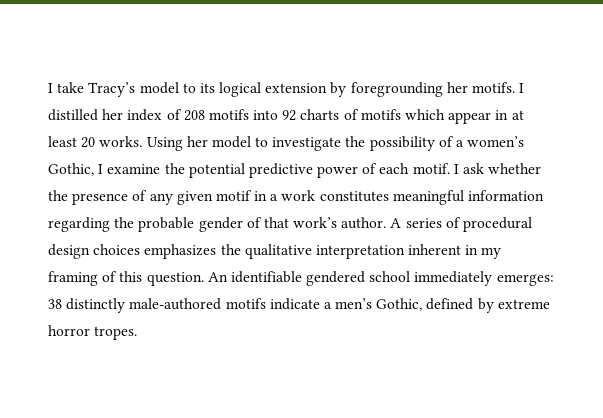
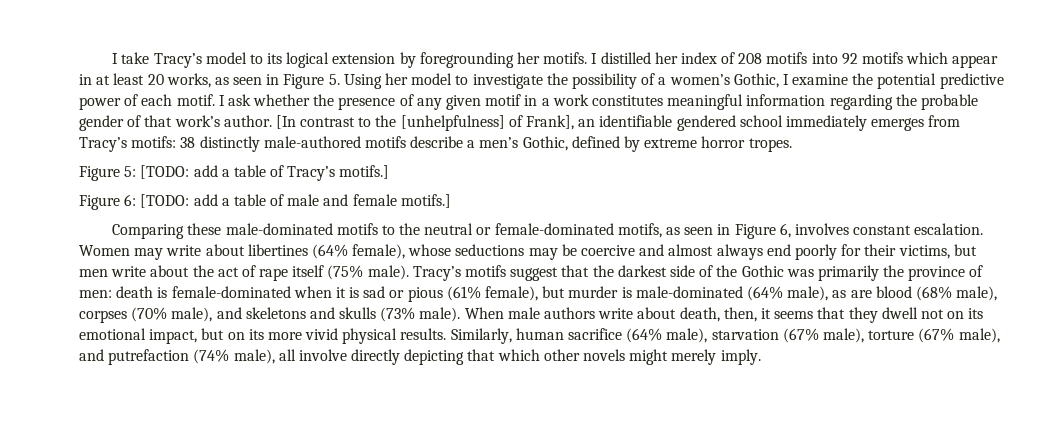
[300,109,359,120] charts of -> (858, 59) none
[99,136,143,147] works. -> [166,73,340,89] works, as seen in Figure 5.
[390,217,533,232] [48,244,502,259] [48,271,554,286] A series of procedural design choices emphasizes the qualitative interpretation inherent in my framing of this question. An identifiable gendered school immediately emerges: -> [275,115,961,131] [79,136,177,152] [In contrast to the [unhelpfulness] of Frank], an identifiable gendered school immediately emerges from Tracy’s motifs:
[269,298,320,310] indicate -> [410,136,464,148] describe
(138, 333) none -> [79,165,390,181] [79,194,451,210] [112,223,984,239] [79,244,977,260] [79,265,984,281] [79,286,998,302] [79,307,984,323] [79,328,1000,344] [79,349,761,365] // Figure 5: [TODO: add a table of Tracy’s motifs.] // Figure 6: [TODO: add a table of male and female motifs.] // Comparing these male-dominated motifs to the neutral or female-dominated motifs, as seen in Figure 6, involves constant escalation. Women may write about libertines (64% female), whose seductions may be coercive and almost always end poorly for their victims, but men write about the act of rape itself (75% male). Tracy’s motifs suggest that the darkest side of the Gothic was primarily the province of men: death is female-dominated when it is sad or pious (61% female), but murder is male-dominated (64% male), as are blood (68% male), corpses (70% male), and skeletons and skulls (73% male). When male authors write about death, then, it seems that they dwell not on its emotional impact, but on its more vivid physical results. Similarly, human sacrifice (64% male), starvation (67% male), torture (67% male), and putrefaction (74% male), all involve directly depicting that which other novels might merely imply.

